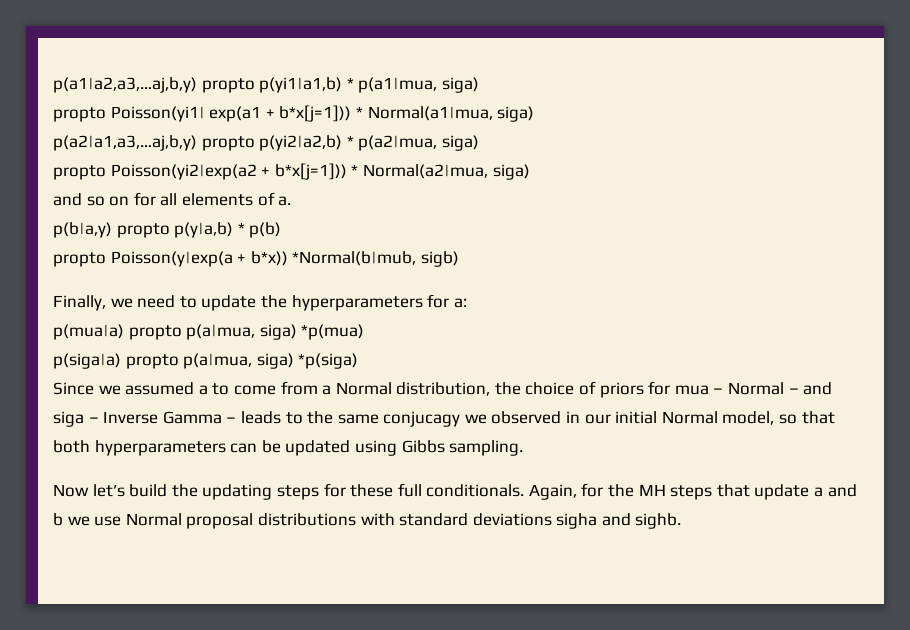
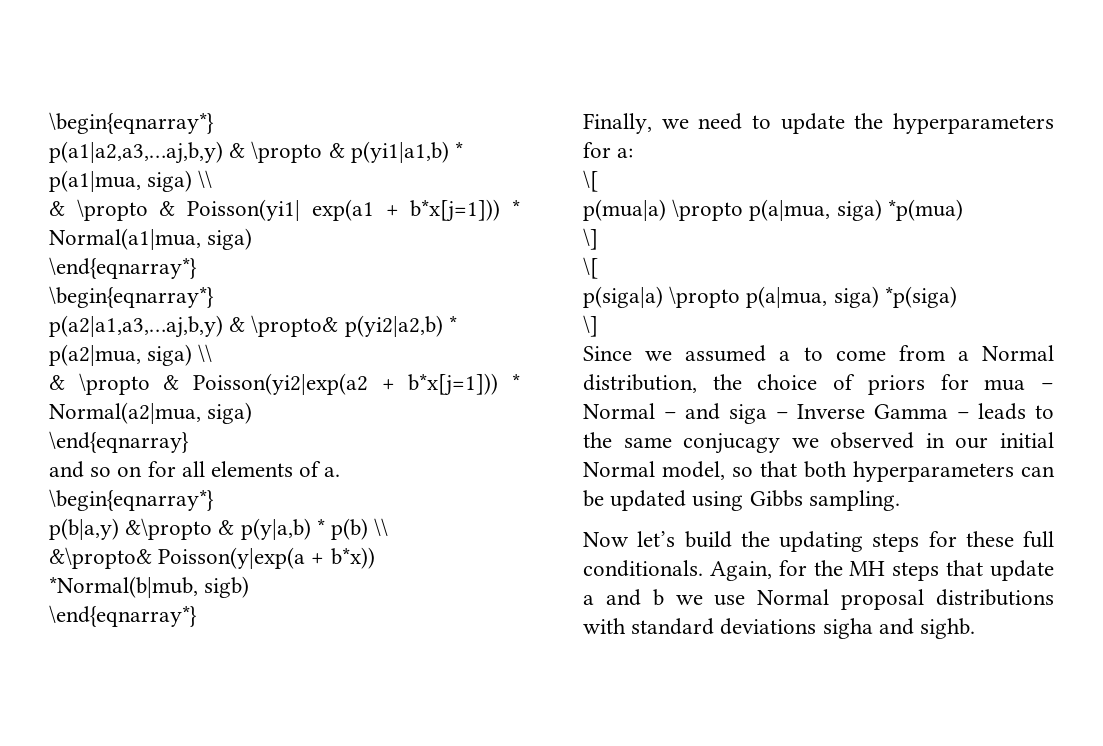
[53,77,255,93] p(a1|a2,a3,…aj,b,y) propto -> [49,112,214,134] [49,141,345,164] \begin{eqnarray*} // p(a1|a2,a3,…aj,b,y) & \propto &
[53,107,106,122] // propto -> [198,170,213,188] [49,199,176,221] \\ // & \propto &
(535, 114) none -> [49,257,197,279] [49,286,214,308] // \end{eqnarray*} // \begin{eqnarray*}
[201,136,255,151] propto -> [229,315,339,337] & \propto&
[53,165,106,180] // propto -> [198,344,213,362] [49,373,180,395] \\ // & \propto &
(530, 172) none -> [49,431,189,453] // \end{eqnarray}
(292, 201) none -> [49,489,214,511] // \begin{eqnarray*}
[116,223,170,238] propto -> [125,518,235,540] &\propto &
[53,252,106,267] // propto -> [374,518,389,536] [49,547,152,569] \\ // &\propto&
(459, 259) none -> [49,605,197,627] // \end{eqnarray*}
(467, 303) none -> [583,170,598,192] // \[
[128,325,182,340] propto -> [672,199,744,221] \propto
(365, 332) none -> [583,228,598,250] [583,257,598,279] // \] // \[
[125,354,179,369] propto -> [669,286,741,308] \propto
(359, 361) none -> [583,315,598,337] // \]

